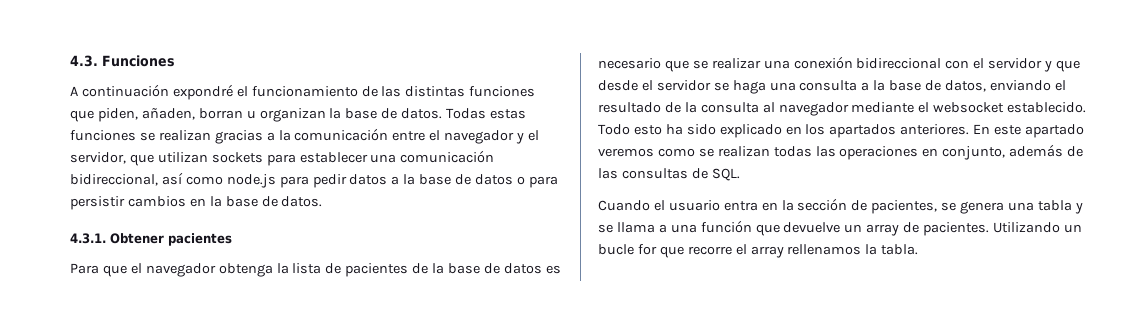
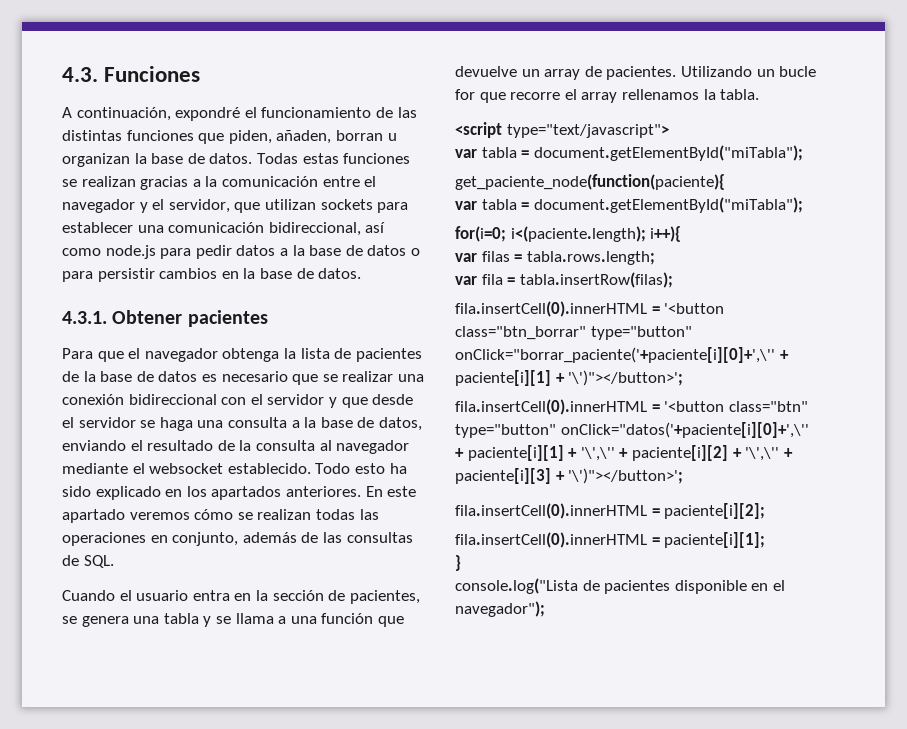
[81,84,169,97] continuación -> [76,107,171,121] continuación,
[657,148,695,157] como -> [194,509,234,520] cómo
(919, 249) none -> [455,122,669,138] [455,145,803,161] [455,174,725,190] [455,197,803,213] [455,226,682,242] [455,251,655,265] [455,272,673,288] [455,301,725,317] [455,326,692,340] [455,347,789,363] [455,370,684,386] [455,399,808,415] [455,422,809,438] [455,445,793,461] [455,468,684,484] [455,503,766,519] [455,532,766,548] [455,555,461,571] [455,578,785,594] [455,601,545,617] // <script type="text/javascript"> // var tabla = document.getElementById("miTabla"); // get_paciente_node(function(paciente){ // var tabla = document.getElementById("miTabla"); // for(i=0; i<(paciente.length); i++){ // var filas = tabla.rows.length; // var fila = tabla.insertRow(filas); // fila.insertCell(0).innerHTML = '<button class="btn_borrar" type="button" onClick="borrar_paciente('+paciente[i][0]+',\'' + paciente[i][1] + '\')"></button>'; // fila.insertCell(0).innerHTML = '<button class="btn" type="button" onClick="datos('+paciente[i][0]+',\'' + paciente[i][1] + '\',\'' + paciente[i][2] + '\',\'' + paciente[i][3] + '\')"></button>'; // fila.insertCell(0).innerHTML = paciente[i][2]; // fila.insertCell(0).innerHTML = paciente[i][1]; // } // console.log("Lista de pacientes disponible en el navegador");

